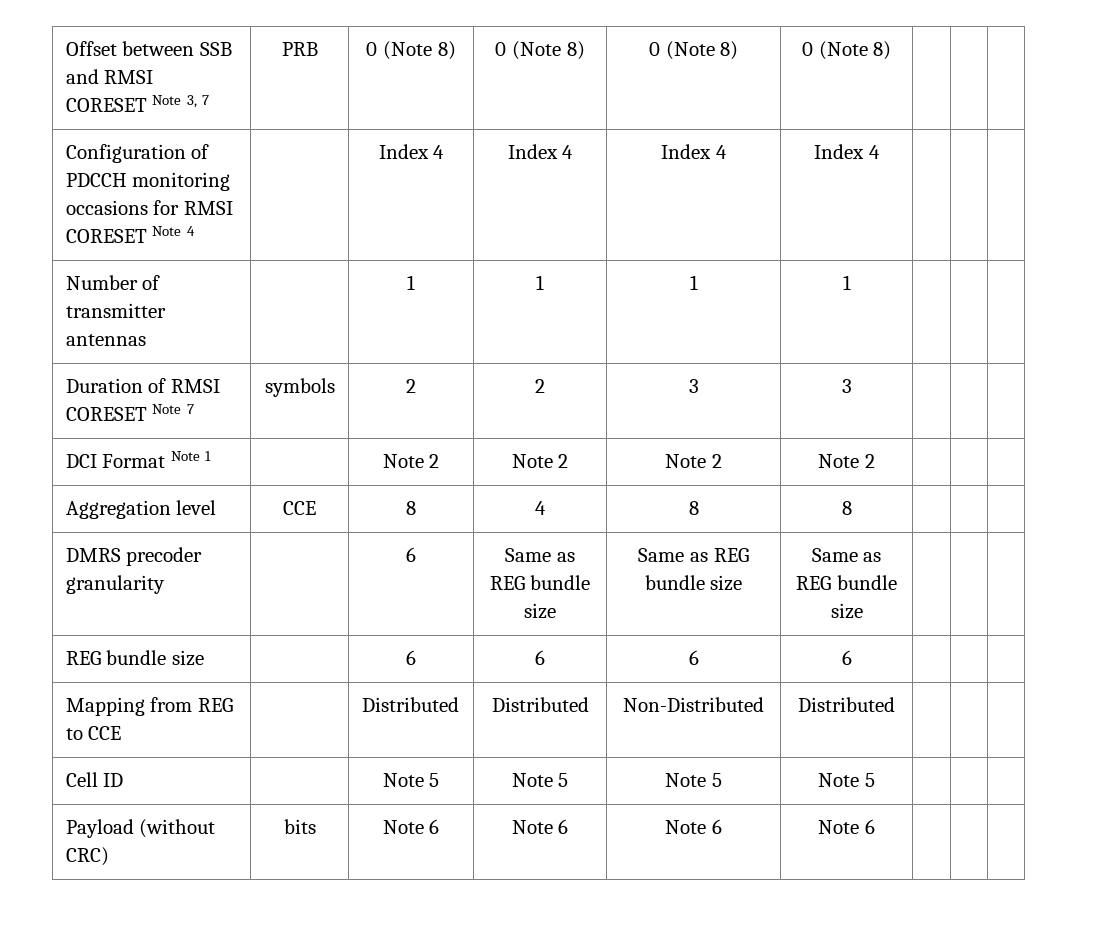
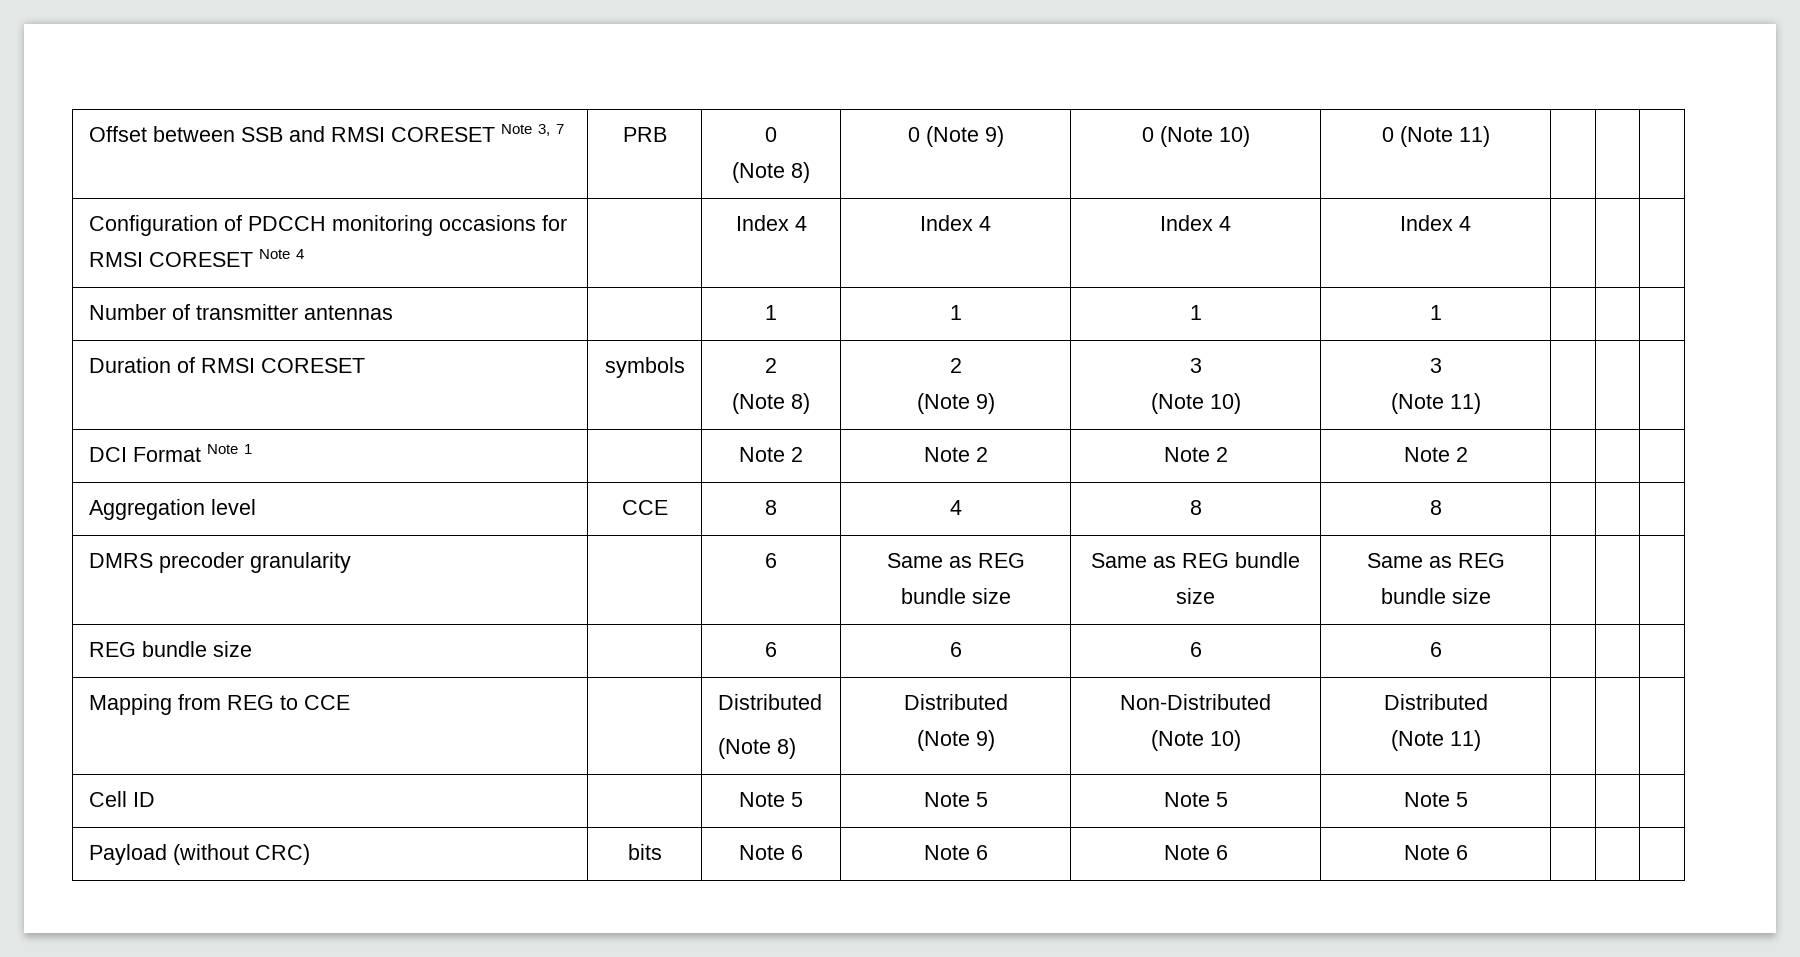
[383,41,456,60] [495,41,585,60] [648,41,739,60] [801,41,892,60] (Note 8) | 0 (Note 8) | 0 (Note 8) | 0 (Note 8) -> [732,162,810,183] [907,126,1004,147] [1141,126,1250,147] [1381,126,1490,147] // (Note 8) | 0 (Note 9) | 0 (Note 10) | 0 (Note 11)
[152,404,194,414] Note 7 -> (365, 365) none
[535,379,545,393] [688,379,699,393] [841,379,852,393] | 2 | 3 | 3 -> [732,393,810,414] [949,358,962,373] [916,393,995,414] [1189,358,1202,373] [1150,393,1241,414] [1429,358,1442,373] [1390,393,1481,414] // (Note 8) | 2 // (Note 9) | 3 // (Note 10) | 3 // (Note 11)
[491,697,589,712] | Distributed -> [717,738,796,759] [903,694,1008,710] [916,730,995,751] // (Note 8) | Distributed // (Note 9)
[798,697,895,712] | Distributed -> [1150,730,1241,751] [1383,694,1488,710] [1390,730,1481,751] // (Note 10) | Distributed // (Note 11)

